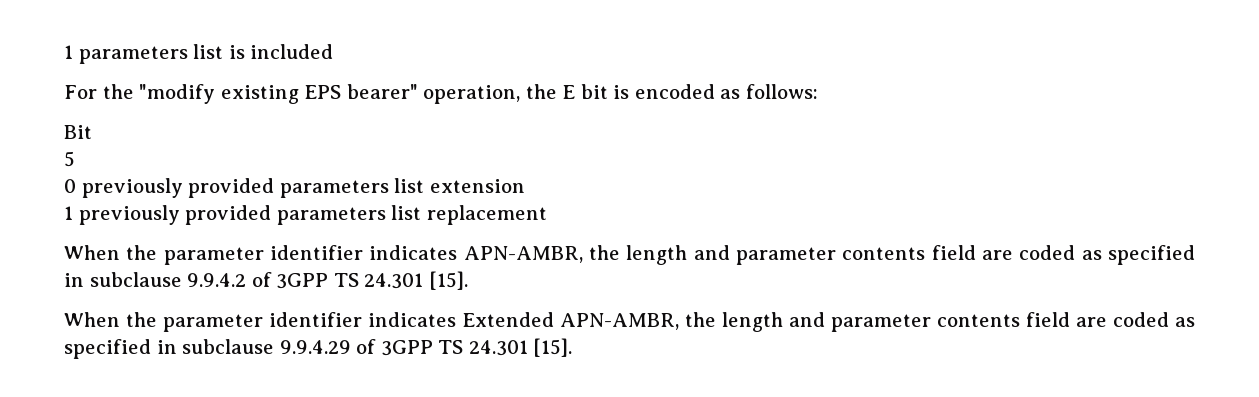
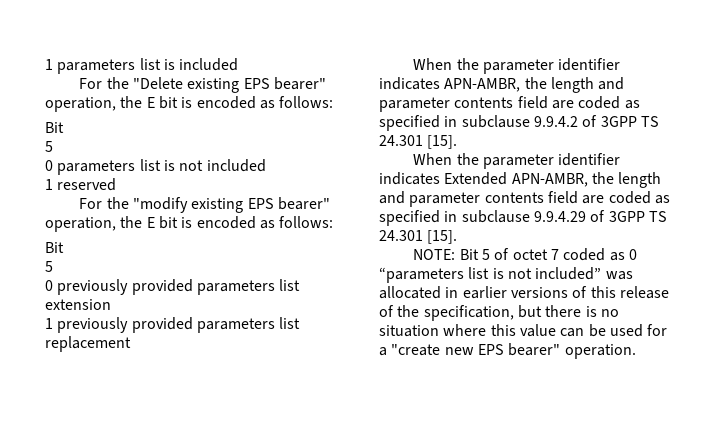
(334, 51) none -> [79,77,326,93] [45,96,334,112] [45,122,64,133] [45,141,53,152] [45,159,266,175] [45,178,117,191] // For the "Delete existing EPS bearer" operation, the E bit is encoded as follows: // Bit // 5 // 0 parameters list is not included // 1 reserved
(573, 347) none -> [413,248,637,261] [379,267,633,283] [379,286,669,299] [379,305,619,321] [379,324,668,337] [379,343,636,359] // NOTE: Bit 5 of octet 7 coded as 0 “parameters list is not included” was allocated in earlier versions of this release of the specification, but there is no situation where this value can be used for a "create new EPS bearer" operation.

